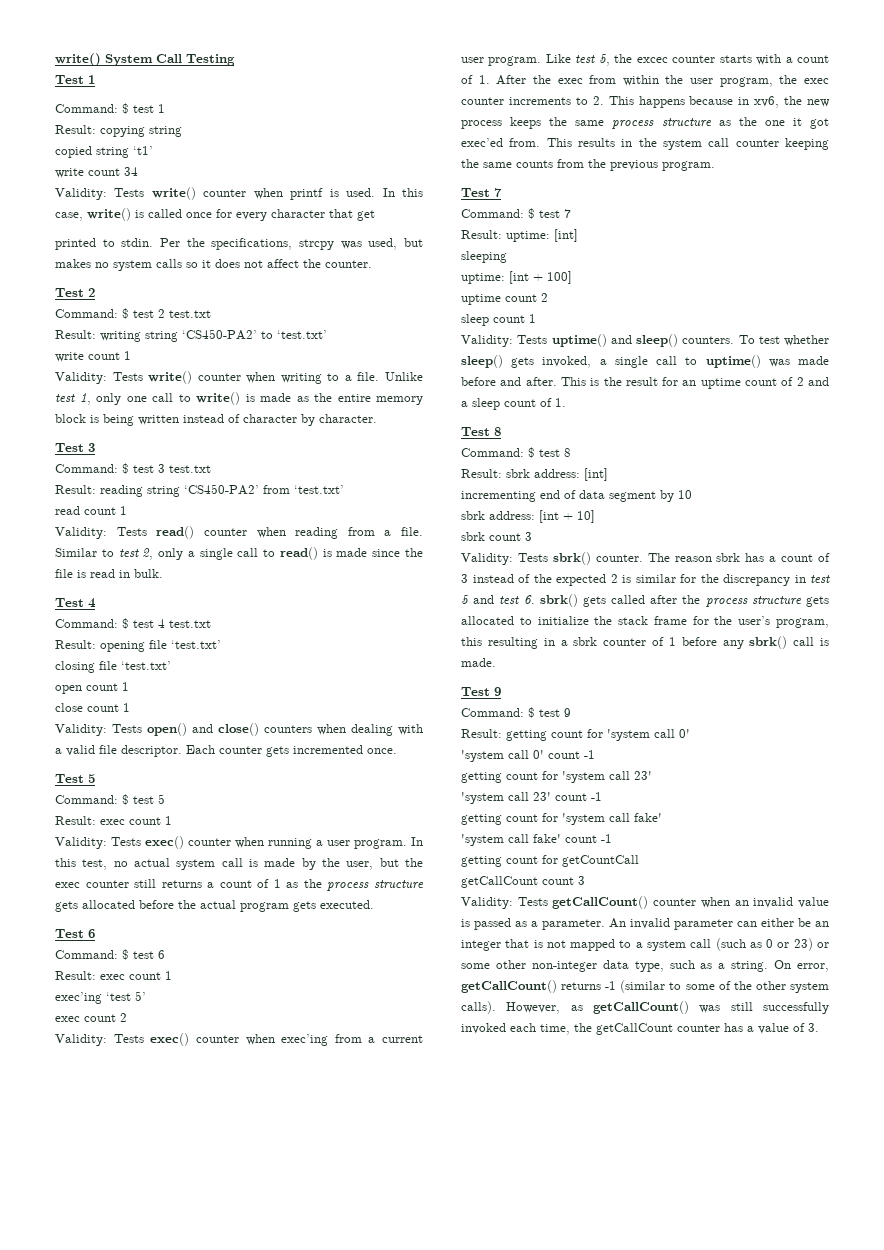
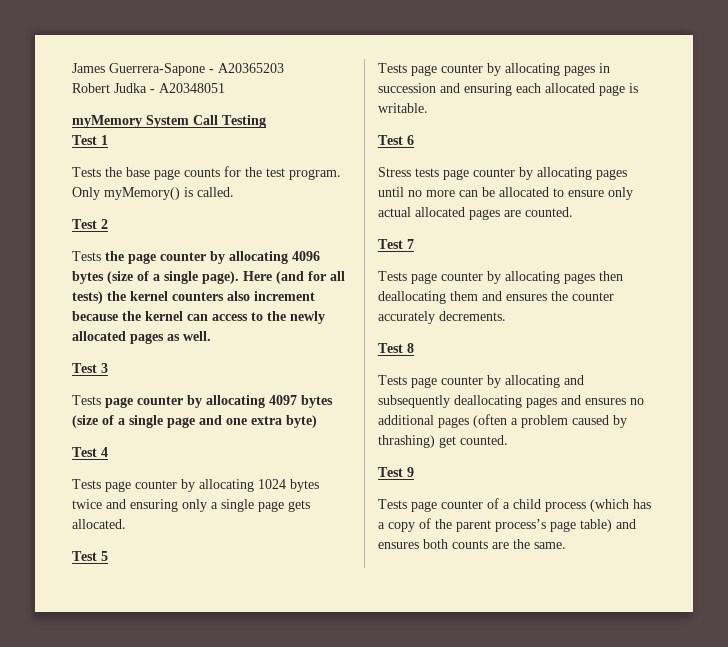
[55,53,101,66] write() -> [72,63,284,76] [72,83,225,93] [72,115,142,128] James Guerrera-Sapone - A20365203 // Robert Judka - A20348051 // myMemory
[55,103,165,114] [55,125,182,137] [55,146,153,158] [55,167,138,178] [55,187,424,200] [55,208,375,221] [55,238,424,250] [55,259,372,271] [55,288,95,297] [55,308,211,319] [55,329,327,342] [55,351,131,362] [55,371,423,384] [55,392,423,405] [55,414,377,426] [55,443,95,452] [55,463,211,474] [55,484,344,497] [55,506,127,515] [55,526,423,539] [55,547,424,560] [55,569,163,578] [55,598,96,608] [55,618,211,629] [55,640,221,652] [55,661,171,673] [55,682,129,694] [55,703,130,712] [55,723,423,736] [55,745,397,757] [55,774,95,783] [55,794,165,805] [55,816,172,825] [55,836,423,849] [55,858,423,870] [55,879,424,891] [55,900,374,912] [55,929,95,938] [55,949,165,960] [55,971,172,980] [55,991,146,1004] [55,1013,127,1022] [55,1033,423,1046] [461,54,829,66] [461,75,829,87] [461,96,830,108] [461,117,829,129] [461,138,829,150] [461,159,715,171] [461,188,502,197] [461,208,571,219] [461,229,578,242] [461,251,507,263] [461,271,572,284] [461,293,548,305] [461,314,536,326] [461,334,829,347] [461,355,829,368] [461,377,830,389] [461,398,566,410] [461,427,501,436] [461,447,571,458] [461,468,608,481] [461,490,692,502] [461,510,595,523] [461,532,532,541] [461,552,830,565] [461,574,830,586] [461,594,829,607] [461,616,829,628] [461,636,829,649] [461,658,496,667] [461,687,501,696] [461,707,571,718] [461,729,690,741] [461,750,595,762] [461,771,652,783] [461,792,602,804] [461,813,662,825] [461,834,612,846] [461,855,639,867] [461,876,585,888] [461,896,829,909] [461,918,829,930] [461,938,829,951] [461,960,829,972] [461,980,829,993] [461,1001,829,1014] [461,1023,819,1035] Command: $ test 1 // Result: copying string // copied string ‘t1’ // write count 34 // Validity: Tests write() counter when printf is used. In this case, write() is called once for every character that get // printed to stdin. Per the specifications, strcpy was used, but makes no system calls so it does not affect the counter. // Test 2 // Command: $ test 2 test.txt // Result: writing string ‘CS450-PA2’ to ‘test.txt’ // write count 1 // Validity: Tests write() counter when writing to a file. Unlike test 1, only one call to write() is made as the entire memory block is being written instead of character by character. // Test 3 // Command: $ test 3 test.txt // Result: reading string ‘CS450-PA2’ from ‘test.txt’ // read count 1 // Validity: Tests read() counter when reading from a file. Similar to test 2, only a single call to read() is made since the file is read in bulk. // Test 4 // Command: $ test 4 test.txt // Result: opening file ‘test.txt’ // closing file ‘test.txt’ // open count 1 // close count 1 // Validity: Tests open() and close() counters when dealing with a valid file descriptor. Each counter gets incremented once. // Test 5 // Command: $ test 5 // Result: exec count 1 // Validity: Tests exec() counter when running a user program. In this test, no actual system call is made by the user, but the exec counter still returns a count of 1 as the process structure gets allocated before the actual program gets executed. // Test 6 // Command: $ test 6 // Result: exec count 1 // exec’ing ‘test 5’ // exec count 2 // Validity: Tests exec() counter when exec’ing from a current user program. Like test 5, the excec counter starts with a count of 1. After the exec from within the user program, the exec counter increments to 2. This happens because in xv6, the new process keeps the same process structure as the one it got exec’ed from. This results in the system call counter keeping the same counts from the previous program. // Test 7 // Command: $ test 7 // Result: uptime: [int] // sleeping // uptime: [int + 100] // uptime count 2 // sleep count 1 // Validity: Tests uptime() and sleep() counters. To test whether sleep() gets invoked, a single call to uptime() was made before and after. This is the result for an uptime count of 2 and a sleep count of 1. // Test 8 // Command: $ test 8 // Result: sbrk address: [int] // incrementing end of data segment by 10 // sbrk address: [int + 10] // sbrk count 3 // Validity: Tests sbrk() counter. The reason sbrk has a count of 3 instead of the expected 2 is similar for the discrepancy in test 5 and test 6. sbrk() gets called after the process structure gets allocated to initialize the stack frame for the user’s program, this resulting in a sbrk counter of 1 before any sbrk() call is made. // Test 9 // Command: $ test 9 // Result: getting count for 'system call 0' // 'system call 0' count -1 // getting count for 'system call 23' // 'system call 23' count -1 // getting count for 'system call fake' // 'system call fake' count -1 // getting count for getCountCall // getCallCount count 3 // Validity: Tests getCallCount() counter when an invalid value is passed as a parameter. An invalid parameter can either be an integer that is not mapped to a system call (such as 0 or 23) or some other non-integer data type, such as a string. On error, getCallCount() returns -1 (similar to some of the other system calls). However, as getCallCount() was still successfully invoked each time, the getCallCount counter has a value of 3. -> [72,166,341,180] [72,187,234,200] [72,219,108,229] [72,251,320,264] [72,271,345,284] [72,291,315,304] [72,311,325,324] [72,331,211,344] [72,363,108,373] [72,395,333,408] [72,415,317,428] [72,447,108,457] [72,479,319,492] [72,499,310,512] [72,519,126,529] [72,551,108,561] [378,63,610,76] [378,83,638,96] [378,103,428,113] [378,135,414,145] [378,167,627,180] [378,187,633,200] [378,207,573,220] [378,239,414,249] [378,271,623,284] [378,291,614,304] [378,311,506,324] [378,343,414,353] [378,375,584,388] [378,395,644,408] [378,414,627,428] [378,435,508,448] [378,467,414,477] [378,498,651,512] [378,518,636,532] [378,539,566,549] Tests the base page counts for the test program. Only myMemory() is called. // Test 2 // Tests the page counter by allocating 4096 bytes (size of a single page). Here (and for all tests) the kernel counters also increment because the kernel can access to the newly allocated pages as well. // Test 3 // Tests page counter by allocating 4097 bytes (size of a single page and one extra byte) // Test 4 // Tests page counter by allocating 1024 bytes twice and ensuring only a single page gets allocated. // Test 5 // Tests page counter by allocating pages in succession and ensuring each allocated page is writable. // Test 6 // Stress tests page counter by allocating pages until no more can be allocated to ensure only actual allocated pages are counted. // Test 7 // Tests page counter by allocating pages then deallocating them and ensures the counter accurately decrements. // Test 8 // Tests page counter by allocating and subsequently deallocating pages and ensures no additional pages (often a problem caused by thrashing) get counted. // Test 9 // Tests page counter of a child process (which has a copy of the parent process’s page table) and ensures both counts are the same.

